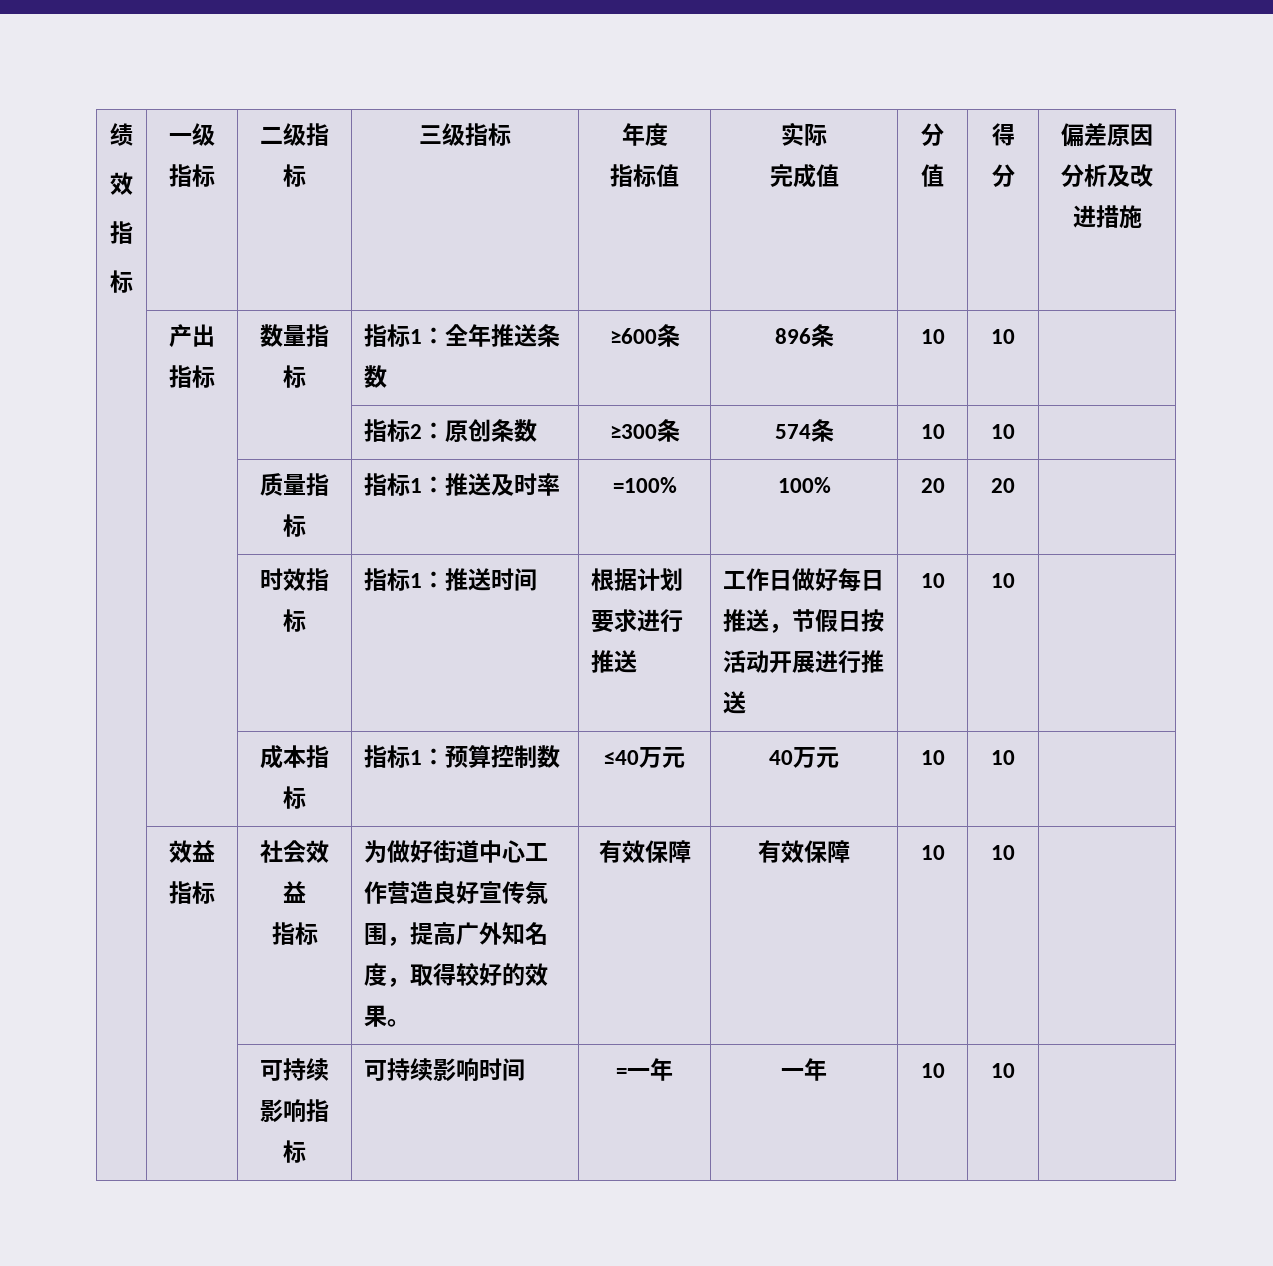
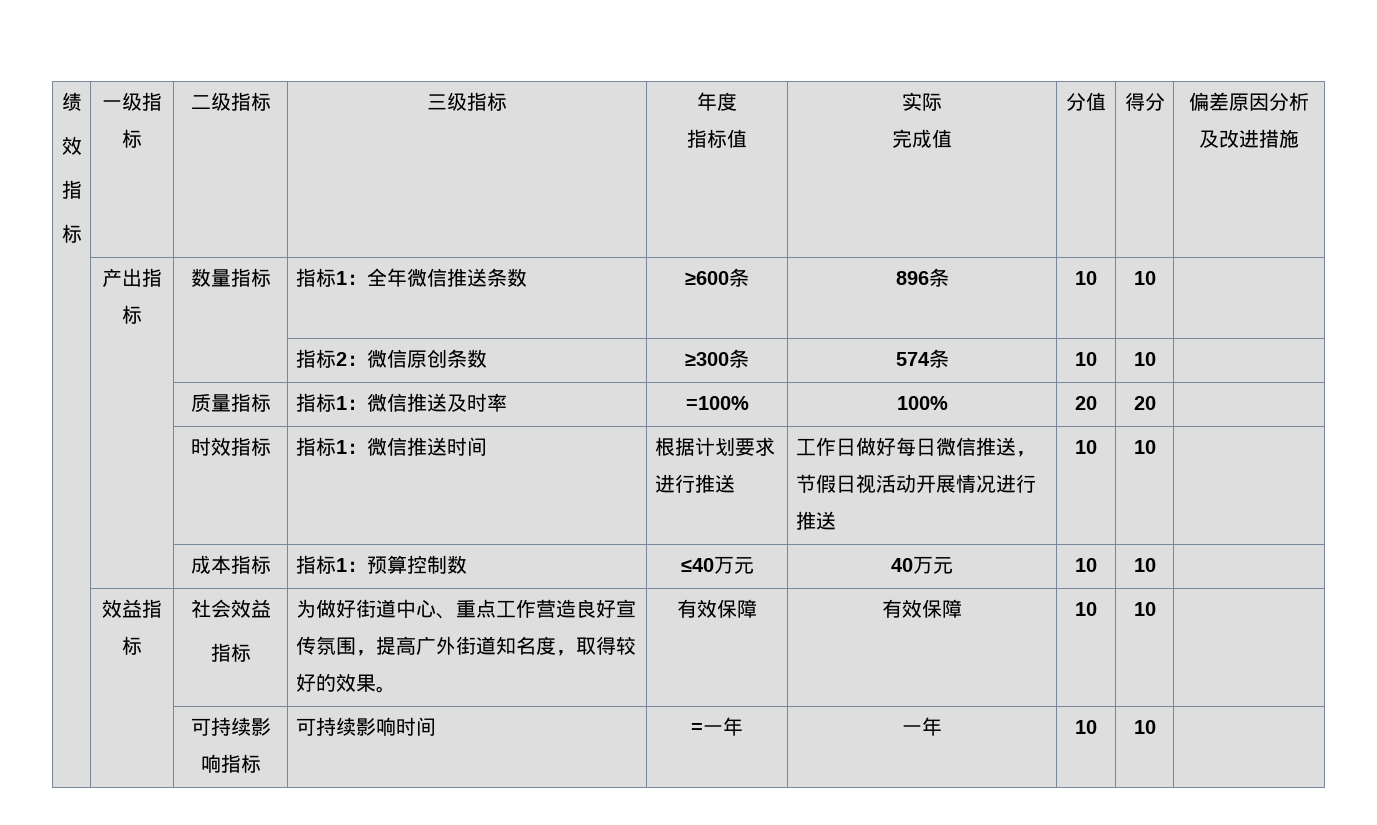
(492, 335) none -> [406,268,447,287] 微信
(446, 430) none -> [366,349,407,368] 微信
(446, 484) none -> [366,393,407,412] 微信
(446, 579) none -> [366,437,407,456] 微信
(885, 580) none -> [935,437,976,456] 微信
[861,609,885,632] 按 -> [855,474,876,494] 视
(816, 662) none -> [955,474,996,493] 情况
(526, 851) none -> [435,599,496,619] 、重点
(503, 933) none -> [455,636,496,655] 街道

